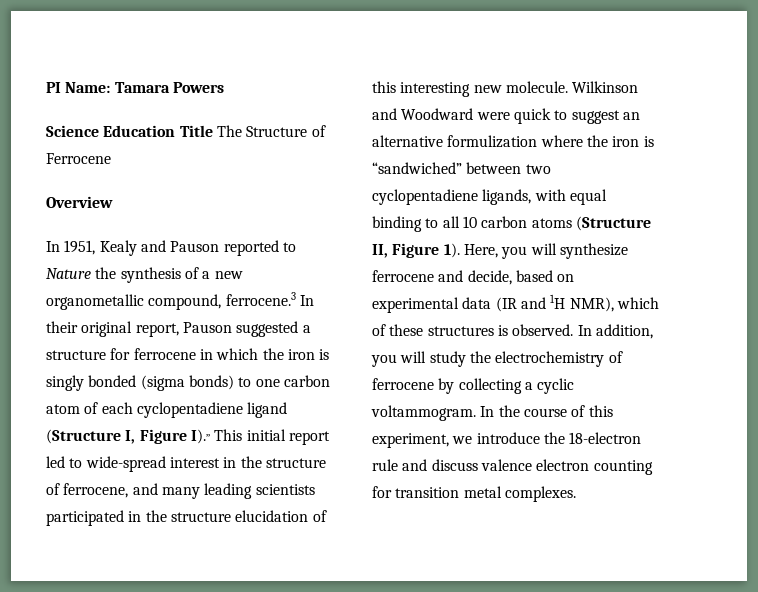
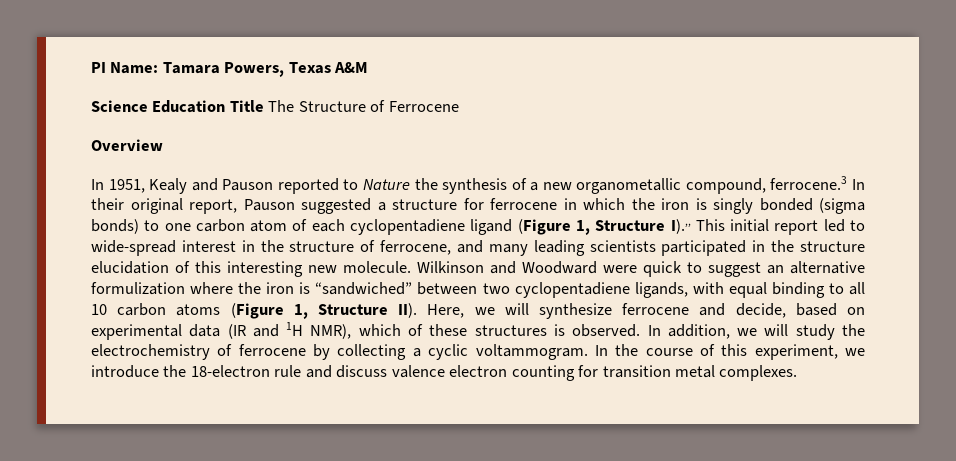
[172,82,224,93] Powers -> [224,62,369,77] Powers, Texas A&M
[46,429,187,444] (Structure I, Figure -> [517,219,666,235] (Figure 1, Structure
[575,216,651,231] [372,243,528,259] (Structure II, Figure 1). Here, you -> [230,303,495,319] (Figure 1, Structure II). Here, we
[371,354,397,367] you -> [737,328,758,336] we

